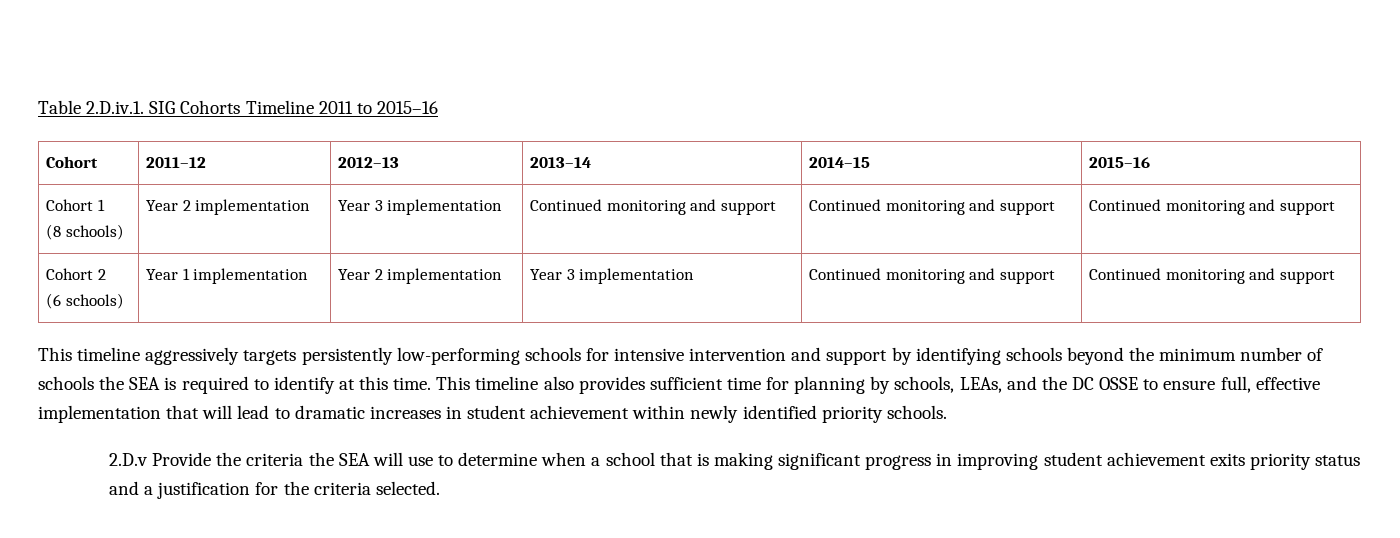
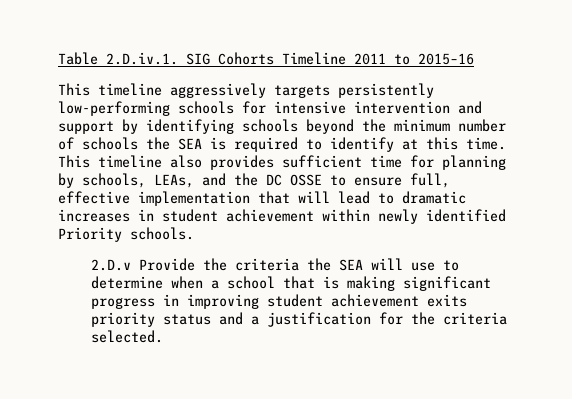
[46,156,99,168] [146,157,207,168] [338,157,400,168] [530,157,592,168] [809,157,871,168] [1089,157,1151,168] [46,199,105,211] [46,224,124,240] [146,199,311,215] [338,199,503,215] [530,199,776,215] [809,199,1055,215] [1089,199,1335,215] [46,268,106,280] [46,293,124,309] [146,268,309,284] [338,268,503,284] [530,268,695,284] [809,268,1055,284] [1089,268,1335,284] // Cohort | 2011–12 | 2012–13 | 2013–14 | 2014–15 | 2015–16 // Cohort 1 // (8 schools) | Year 2 implementation | Year 3 implementation | Continued monitoring and support | Continued monitoring and support | Continued monitoring and support // Cohort 2 // (6 schools) | Year 1 implementation | Year 2 implementation | Year 3 implementation | Continued monitoring and support | Continued monitoring and support -> (474, 59) none
[821,406,883,423] priority -> [58,227,122,242] Priority

